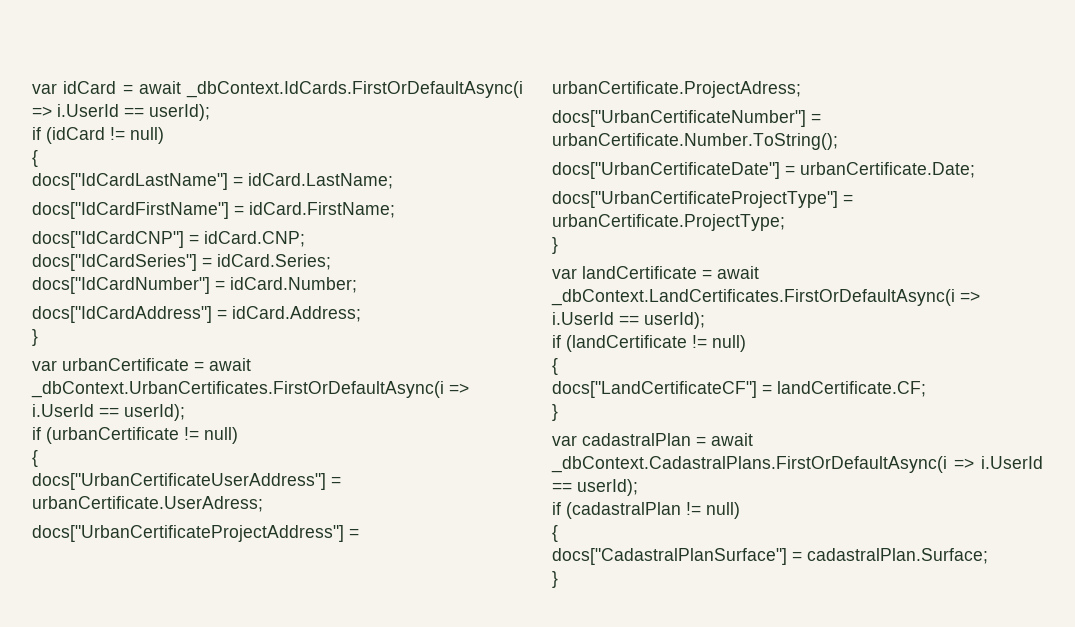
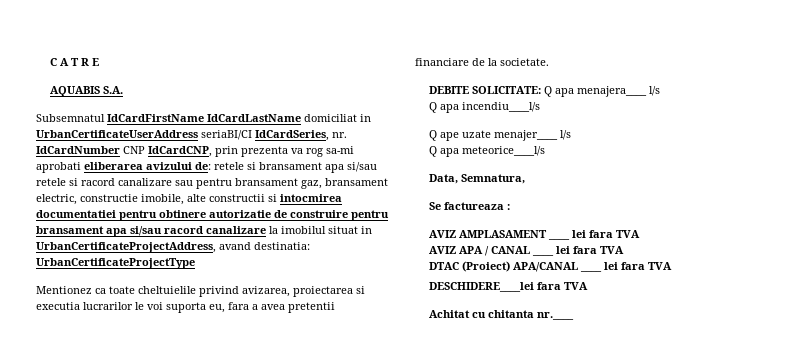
[32,81,523,98] [32,104,210,121] [32,127,164,144] [32,150,38,167] [32,173,393,190] [32,202,395,219] [32,231,305,248] [32,254,331,271] [32,277,357,294] [32,306,361,323] [32,329,38,346] [32,358,251,371] [31,381,469,398] [32,404,185,421] [32,427,238,444] [32,450,38,467] [32,473,341,490] [32,496,263,512] [32,525,359,542] [552,81,801,98] [552,110,821,127] [552,133,838,150] [552,162,975,179] [552,191,853,208] [552,214,785,231] [552,237,558,254] [552,266,759,279] [551,289,980,306] [552,312,705,329] [552,335,746,352] [552,358,558,375] [552,381,926,398] [552,404,558,421] [552,433,753,446] [551,456,1043,473] [552,479,638,496] [552,502,740,519] [552,525,558,542] [552,548,988,565] [552,571,558,588] var idCard = await _dbContext.IdCards.FirstOrDefaultAsync(i => i.UserId == userId); // if (idCard != null) // { // docs["IdCardLastName"] = idCard.LastName; // docs["IdCardFirstName"] = idCard.FirstName; // docs["IdCardCNP"] = idCard.CNP; // docs["IdCardSeries"] = idCard.Series; // docs["IdCardNumber"] = idCard.Number; // docs["IdCardAddress"] = idCard.Address; // } // var urbanCertificate = await _dbContext.UrbanCertificates.FirstOrDefaultAsync(i => i.UserId == userId); // if (urbanCertificate != null) // { // docs["UrbanCertificateUserAddress"] = urbanCertificate.UserAdress; // docs["UrbanCertificateProjectAddress"] = urbanCertificate.ProjectAdress; // docs["UrbanCertificateNumber"] = urbanCertificate.Number.ToString(); // docs["UrbanCertificateDate"] = urbanCertificate.Date; // docs["UrbanCertificateProjectType"] = urbanCertificate.ProjectType; // } // var landCertificate = await _dbContext.LandCertificates.FirstOrDefaultAsync(i => i.UserId == userId); // if (landCertificate != null) // { // docs["LandCertificateCF"] = landCertificate.CF; // } // var cadastralPlan = await _dbContext.CadastralPlans.FirstOrDefaultAsync(i => i.UserId == userId); // if (cadastralPlan != null) // { // docs["CadastralPlanSurface"] = cadastralPlan.Surface; // } -> [49,58,99,66] [49,86,123,97] [36,114,371,122] [36,130,347,141] [36,146,354,157] [36,162,377,173] [36,178,388,189] [36,194,342,205] [36,210,389,221] [36,226,372,237] [36,242,310,253] [36,258,195,269] [36,286,365,297] [36,302,335,313] [415,58,549,66] [428,86,660,97] [428,102,540,113] [428,130,571,141] [428,146,545,157] [428,174,525,184] [428,202,510,210] [428,230,547,238] [547,238,570,240] [571,230,640,238] [428,246,530,256] [531,254,554,256] [555,246,624,254] [428,261,602,272] [603,262,672,270] [428,282,588,292] [428,310,574,320] C A T R E // AQUABIS S.A. // Subsemnatul IdCardFirstName IdCardLastName domiciliat in UrbanCertificateUserAddress seriaBI/CI IdCardSeries, nr. IdCardNumber CNP IdCardCNP, prin prezenta va rog sa-mi aprobati eliberarea avizului de: retele si bransament apa si/sau retele si racord canalizare sau pentru bransament gaz, bransament electric, constructie imobile, alte constructii si intocmirea documentatiei pentru obtinere autorizatie de construire pentru bransament apa si/sau racord canalizare la imobilul situat in UrbanCertificateProjectAddress, avand destinatia: UrbanCertificateProjectType // Mentionez ca toate cheltuielile privind avizarea, proiectarea si executia lucrarilor le voi suporta eu, fara a avea pretentii financiare de la societate. // DEBITE SOLICITATE: Q apa menajera____ l/s // Q apa incendiu____l/s // Q ape uzate menajer____ l/s // Q apa meteorice____l/s // Data, Semnatura, // Se factureaza : // AVIZ AMPLASAMENT ____ lei fara TVA // AVIZ APA / CANAL ____ lei fara TVA // DTAC (Proiect) APA/CANAL ____ lei fara TVA // DESCHIDERE____lei fara TVA // Achitat cu chitanta nr.____

